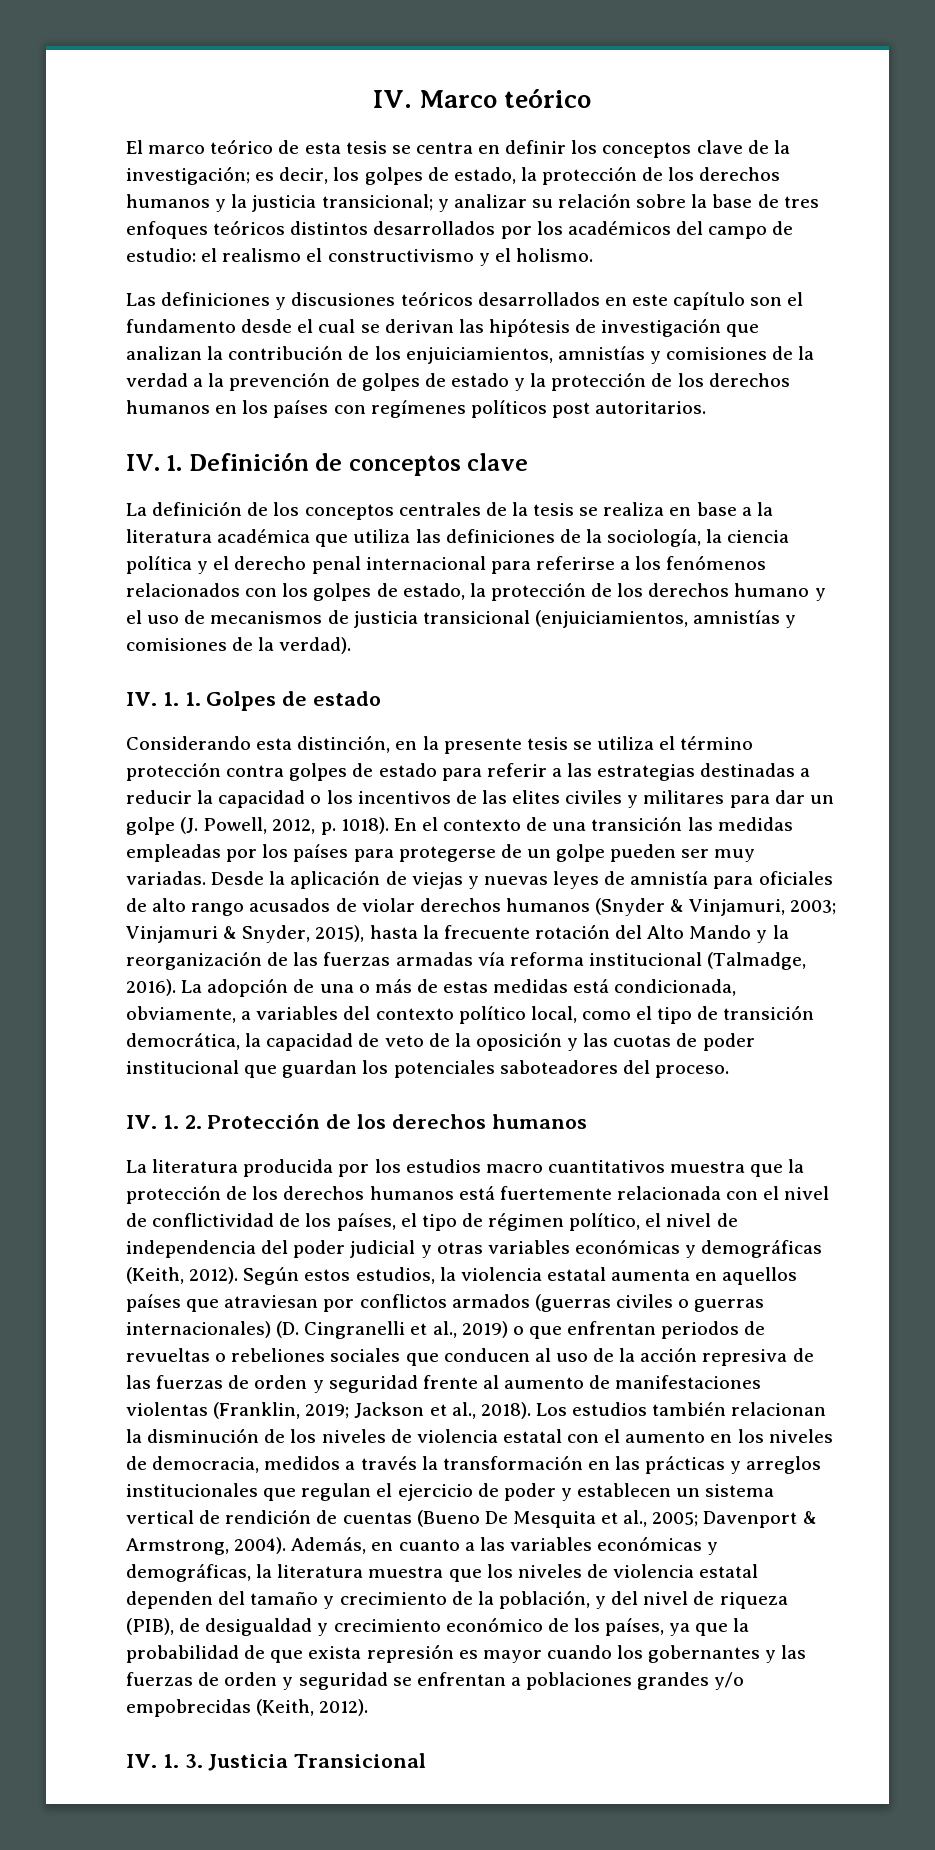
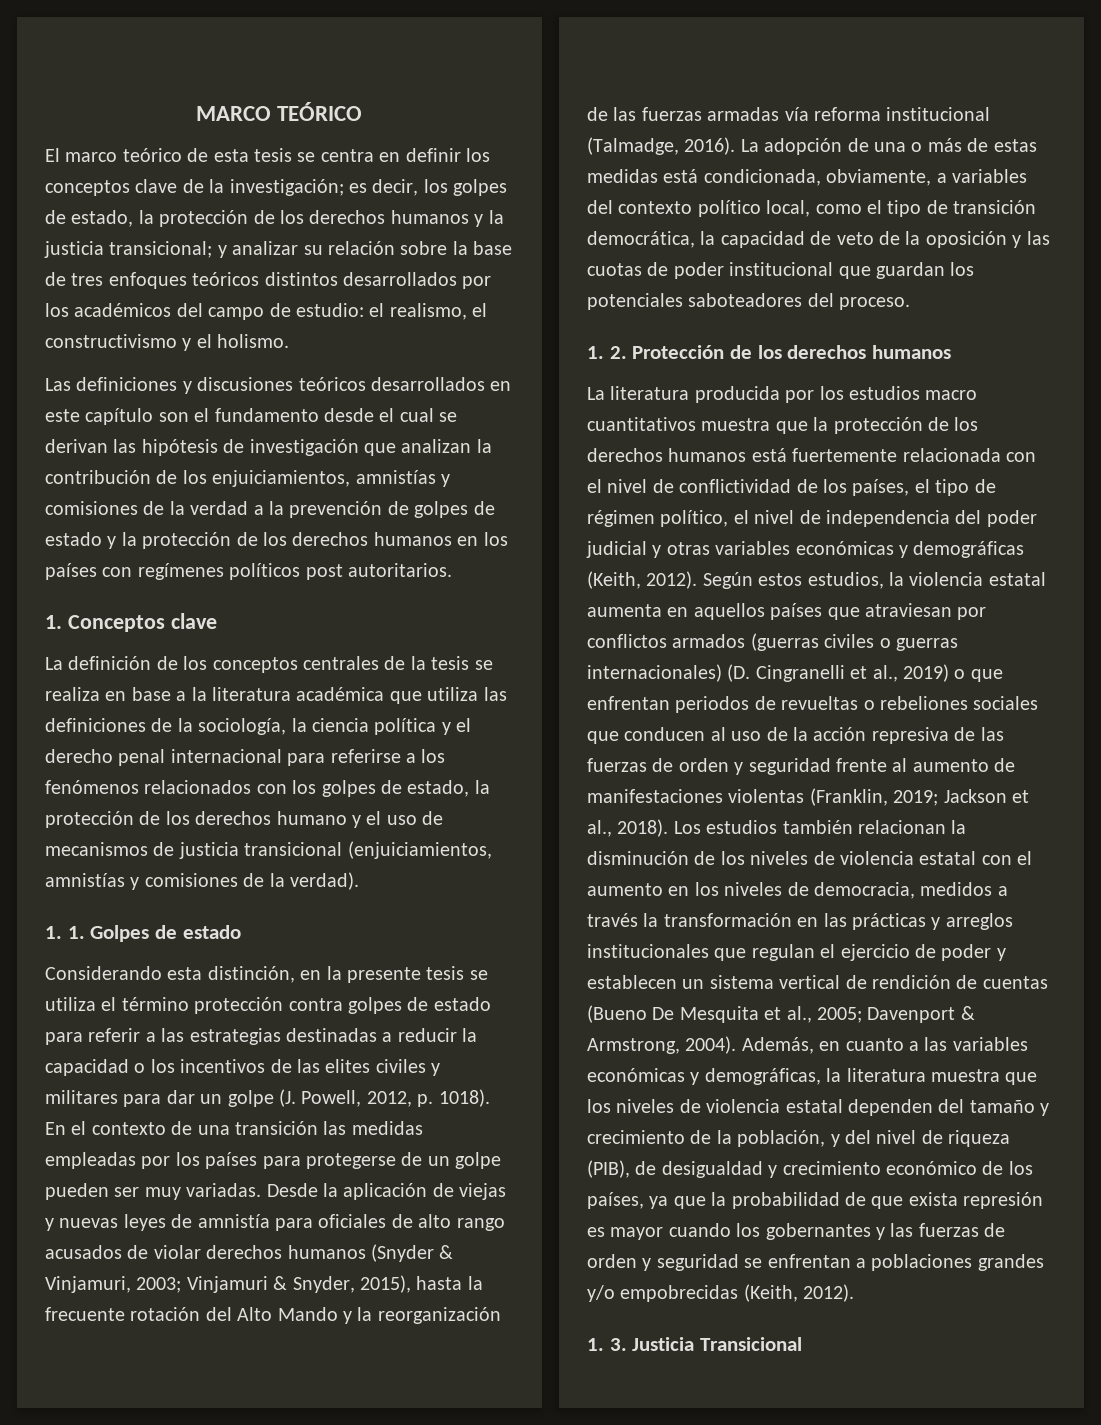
[372,88,592,108] IV. Marco teórico -> [195,102,363,121] MARCO TEÓRICO
[222,248,302,262] realismo -> [389,303,467,320] realismo,
[126,452,461,476] IV. 1. Definición de conceptos -> [45,615,165,632] 1. Conceptos
[126,692,157,706] IV. -> (359, 881) none
[126,1115,157,1129] IV. -> (911, 303) none
[126,1754,157,1768] IV. -> (855, 1293) none

